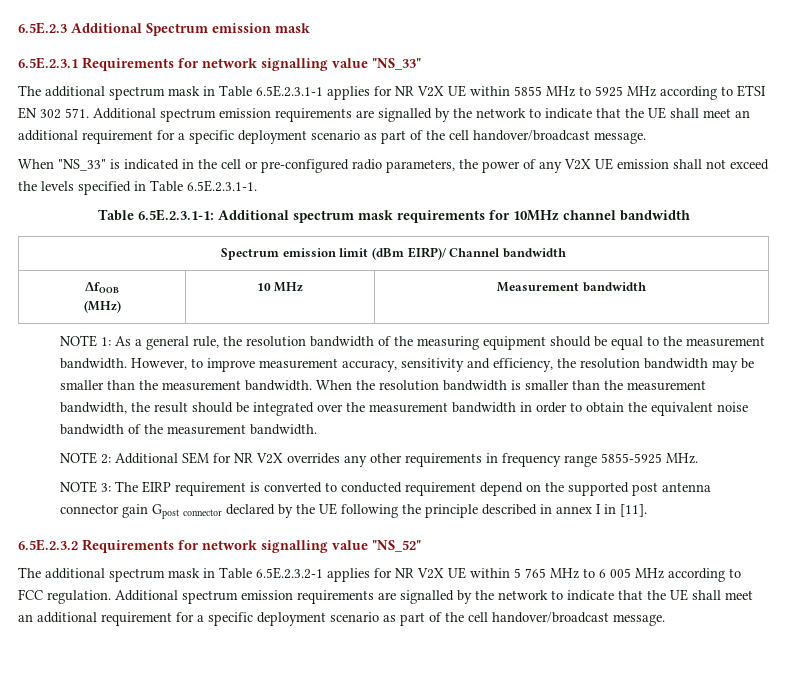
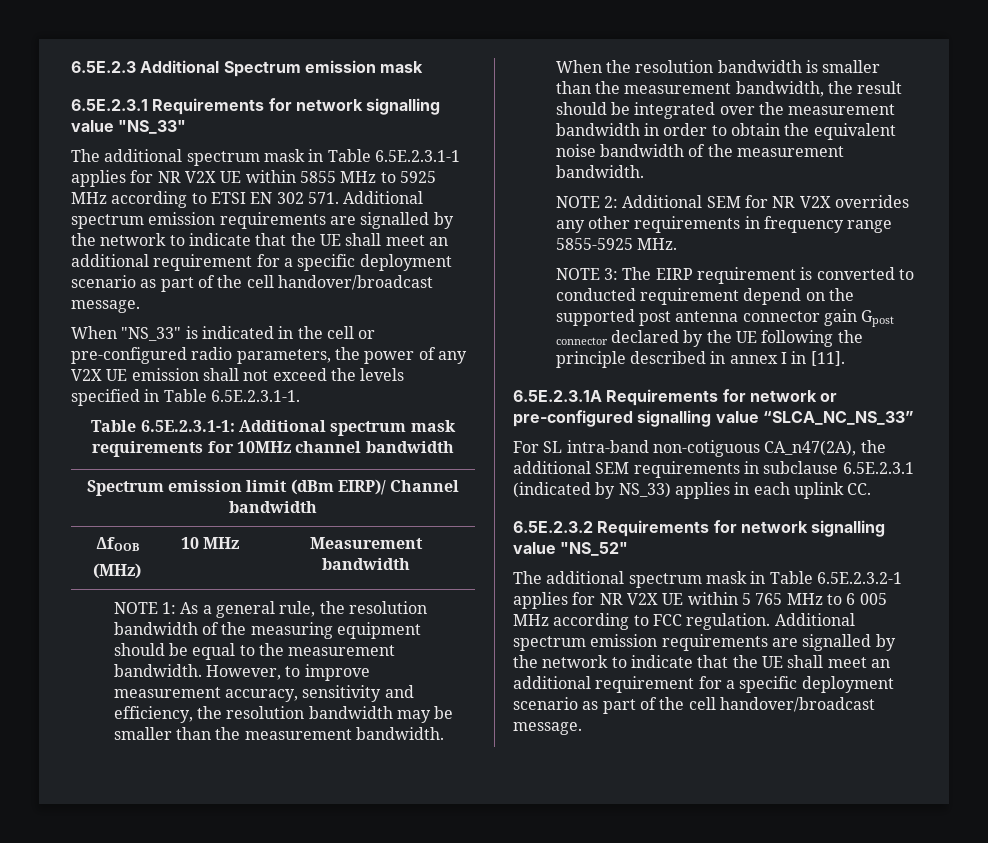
(647, 510) none -> [513,389,838,406] [513,410,914,427] [513,440,886,457] [513,461,914,478] [513,482,872,499] // 6.5E.2.3.1A Requirements for network or pre-configured signalling value “SLCA_NC_NS_33” // For SL intra-band non-cotiguous CA_n47(2A), the additional SEM requirements in subclause 6.5E.2.3.1 (indicated by NS_33) applies in each uplink CC.

